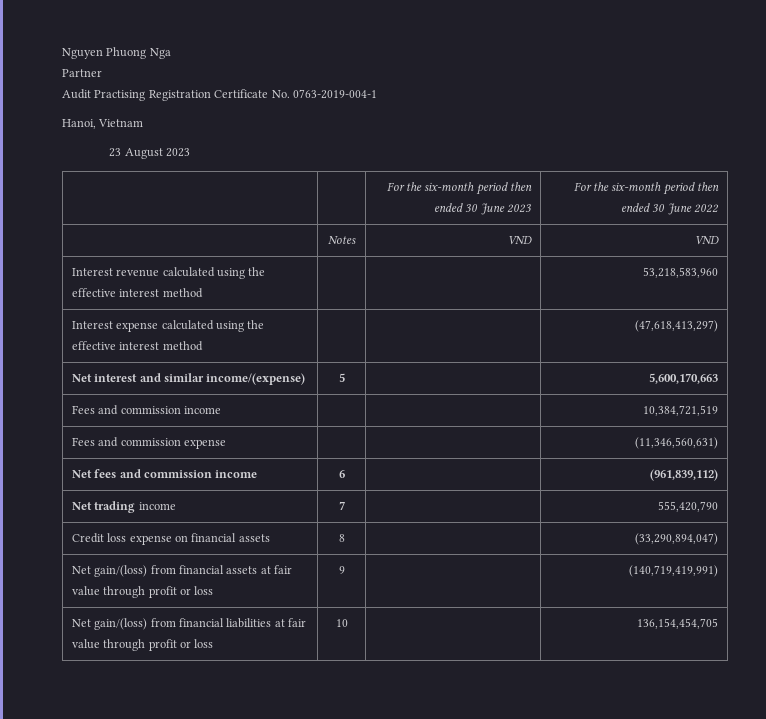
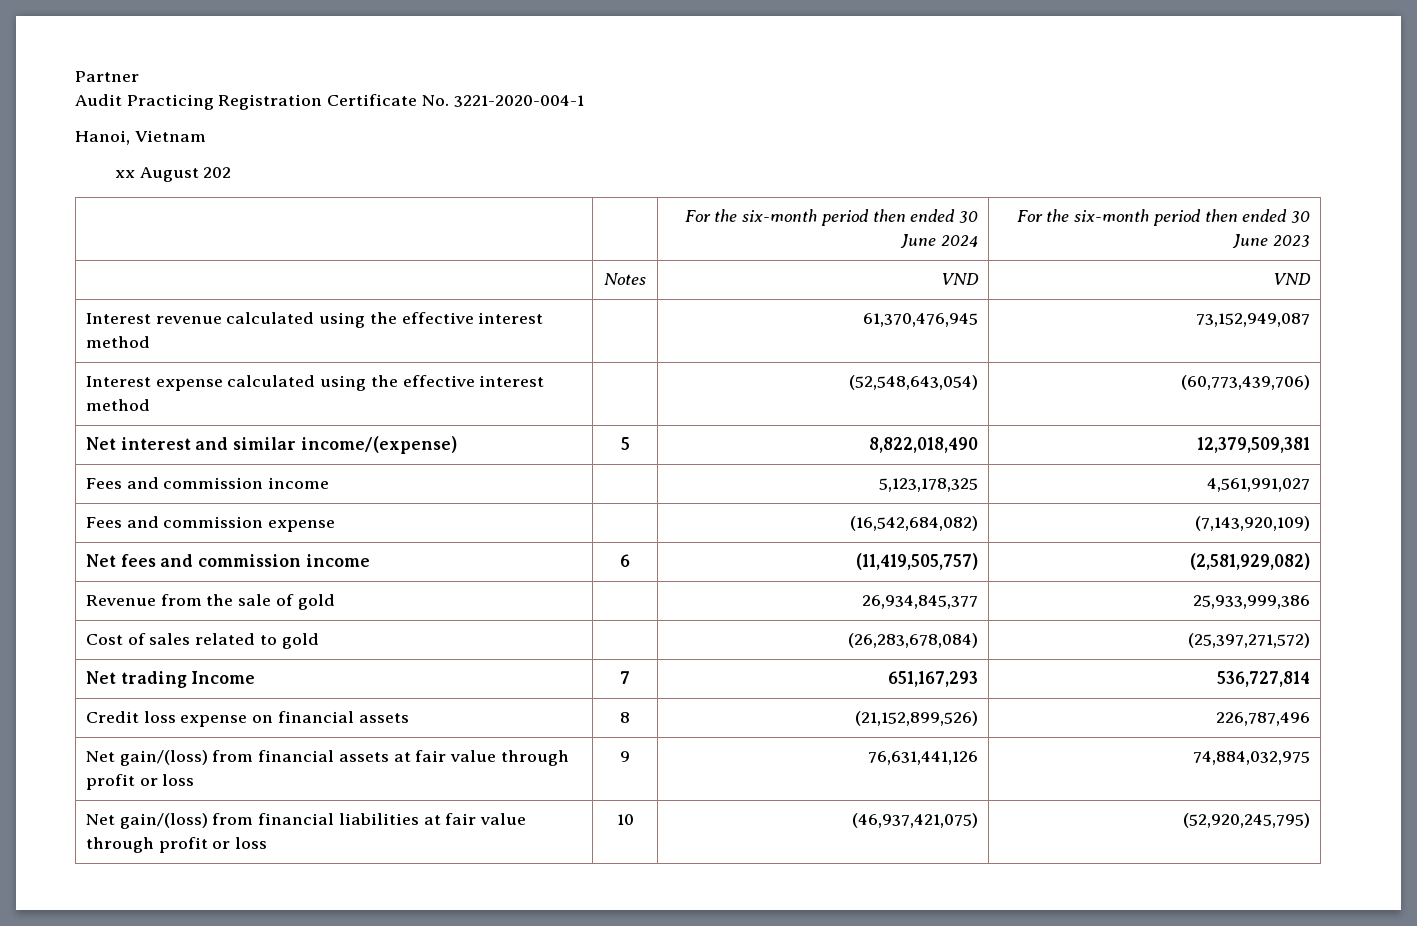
[62,47,171,59] Nguyen Phuong Nga // -> (75, 76) none
[94,90,146,101] Practising -> [126,94,214,110] Practicing
[292,89,377,99] 0763-2019-004-1 -> [453,95,584,107] 3221-2020-004-1
[109,148,190,159] [386,182,533,195] [434,203,532,215] [573,182,720,195] [621,203,720,215] 23 August 2023 // | | For the six-month period then ended 30 June 2023 | For the six-month period then ended 30 June 2022 -> [114,167,232,182] [684,209,979,226] [900,234,979,248] [1016,209,1311,226] [1232,234,1311,248] xx August 202 // | | For the six-month period then ended 30 June 2024 | For the six-month period then ended 30 June 2023
[643,267,719,278] | 53,218,583,960 -> [863,313,979,327] [1196,313,1311,327] 61,370,476,945 | 73,152,949,087
[635,320,719,332] | (47,618,413,297) -> [849,375,979,390] [1181,375,1311,390] (52,548,643,054) | (60,773,439,706)
[649,373,719,384] | 5,600,170,663 -> [869,437,979,453] [1197,437,1311,453] 8,822,018,490 | 12,379,509,381
[643,405,719,416] | 10,384,721,519 -> [879,478,979,492] [1207,478,1311,492] 5,123,178,325 | 4,561,991,027
[635,437,719,449] | (11,346,560,631) -> [850,516,979,531] [1195,516,1311,531] (16,542,684,082) | (7,143,920,109)
[650,469,719,481] | (961,839,112) -> [856,553,979,570] [1190,553,1311,570] [85,594,335,610] [862,595,979,609] [1193,595,1311,609] [85,633,319,649] [848,633,979,648] [1188,633,1311,648] (11,419,505,757) | (2,581,929,082) // Revenue from the sale of gold | | 26,934,845,377 | 25,933,999,386 // Cost of sales related to gold | | (26,283,678,084) | (25,397,271,572)
[138,502,176,510] income -> [191,671,256,684] Income
[658,501,719,512] | 555,420,790 -> [888,671,979,687] [1217,671,1311,687] 651,167,293 | 536,727,814
[635,533,719,545] | (33,290,894,047) -> [855,711,979,726] [1216,712,1311,726] (21,152,899,526) | 226,787,496
[629,565,719,577] | (140,719,419,991) -> [868,751,979,765] [1193,751,1311,765] 76,631,441,126 | 74,884,032,975
[637,618,719,629] | 136,154,454,705 -> [852,813,979,828] [1183,813,1311,828] (46,937,421,075) | (52,920,245,795)

